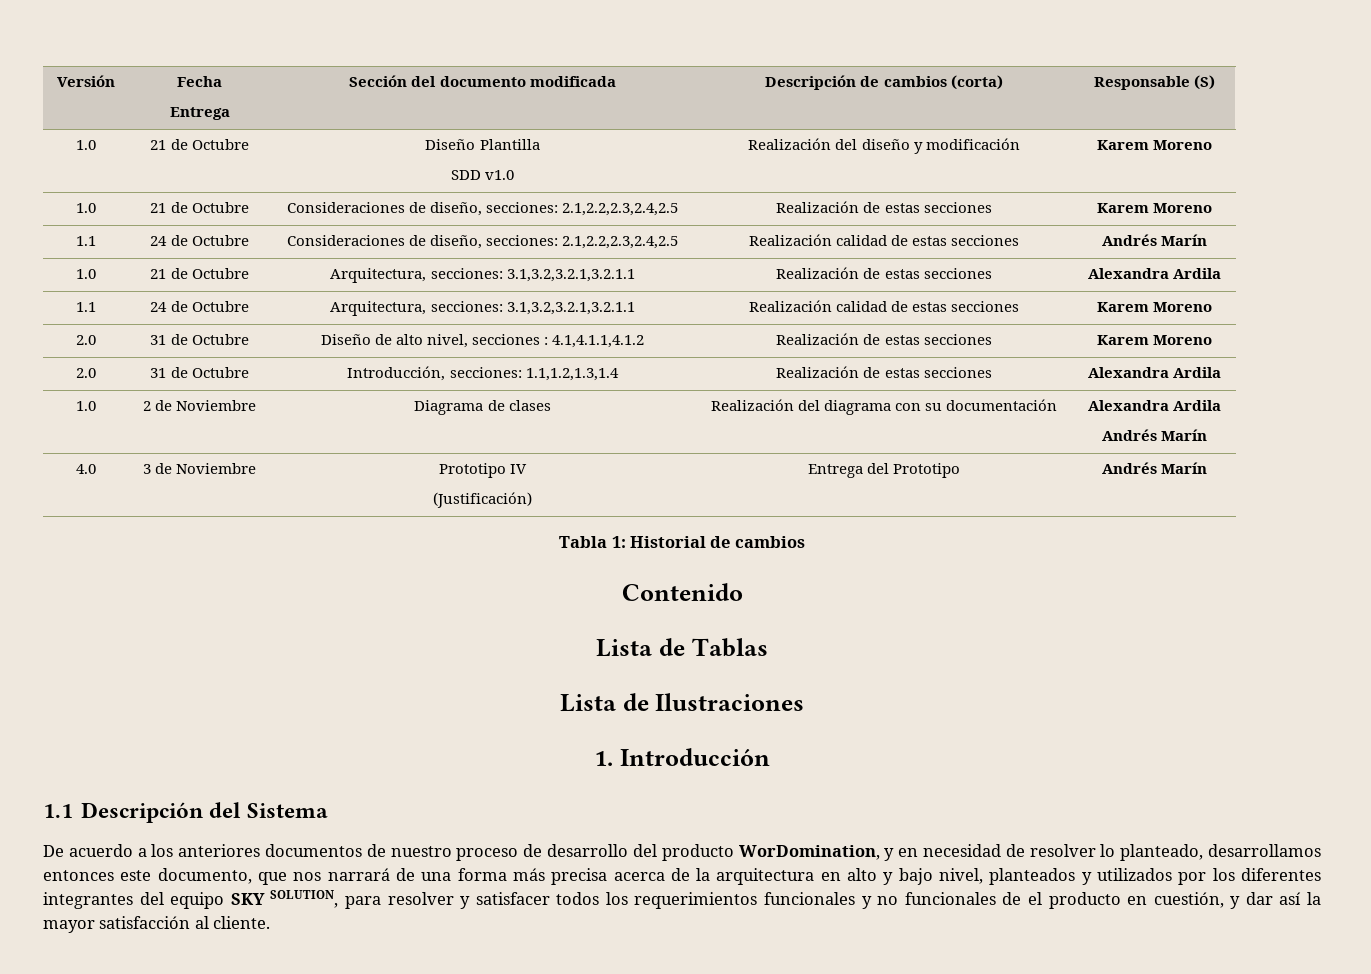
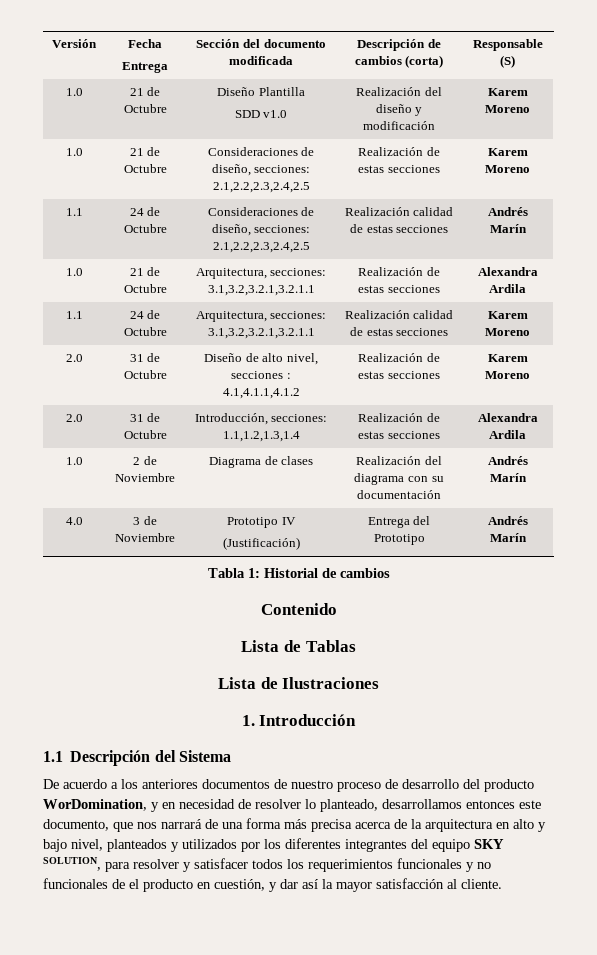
[1087,400,1222,411] Alexandra Ardila // -> (441, 494) none

